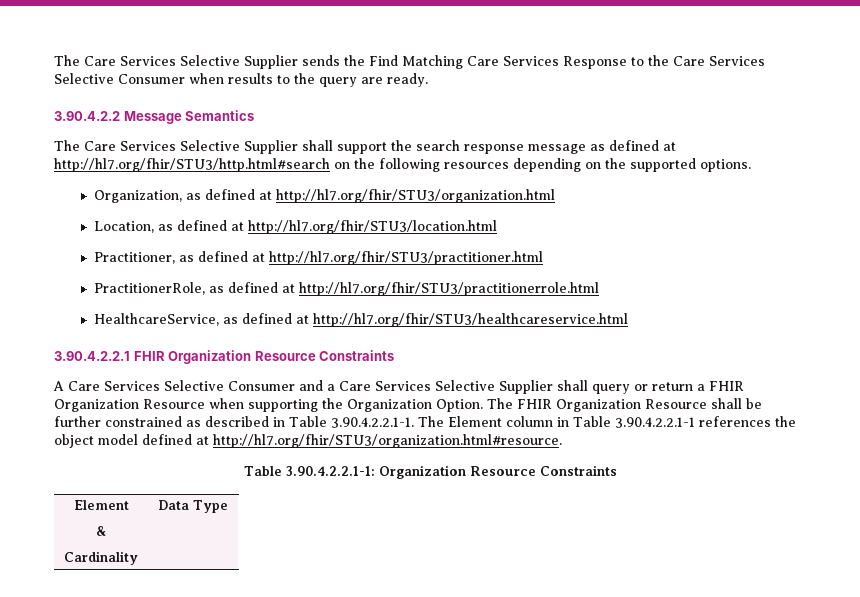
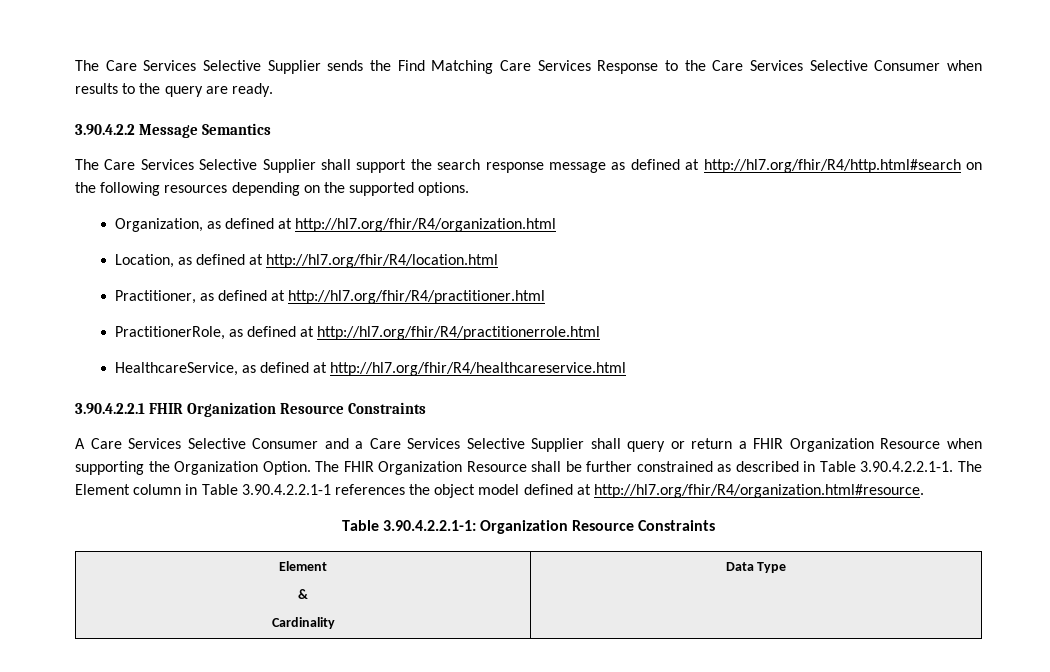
[54,158,330,172] http://hl7.org/fhir/STU3/http.html#search -> [703,159,961,173] http://hl7.org/fhir/R4/http.html#search
[276,189,556,203] http://hl7.org/fhir/STU3/organization.html -> [295,218,557,232] http://hl7.org/fhir/R4/organization.html
[248,220,498,234] http://hl7.org/fhir/STU3/location.html -> [266,254,499,268] http://hl7.org/fhir/R4/location.html
[269,251,544,265] http://hl7.org/fhir/STU3/practitioner.html -> [288,290,546,304] http://hl7.org/fhir/R4/practitioner.html
[299,282,600,296] http://hl7.org/fhir/STU3/practitionerrole.html -> [317,326,601,340] http://hl7.org/fhir/R4/practitionerrole.html
[313,313,629,327] http://hl7.org/fhir/STU3/healthcareservice.html -> [330,362,627,376] http://hl7.org/fhir/R4/healthcareservice.html
[213,434,562,448] http://hl7.org/fhir/STU3/organization.html#resource. -> [594,484,925,498] http://hl7.org/fhir/R4/organization.html#resource.

